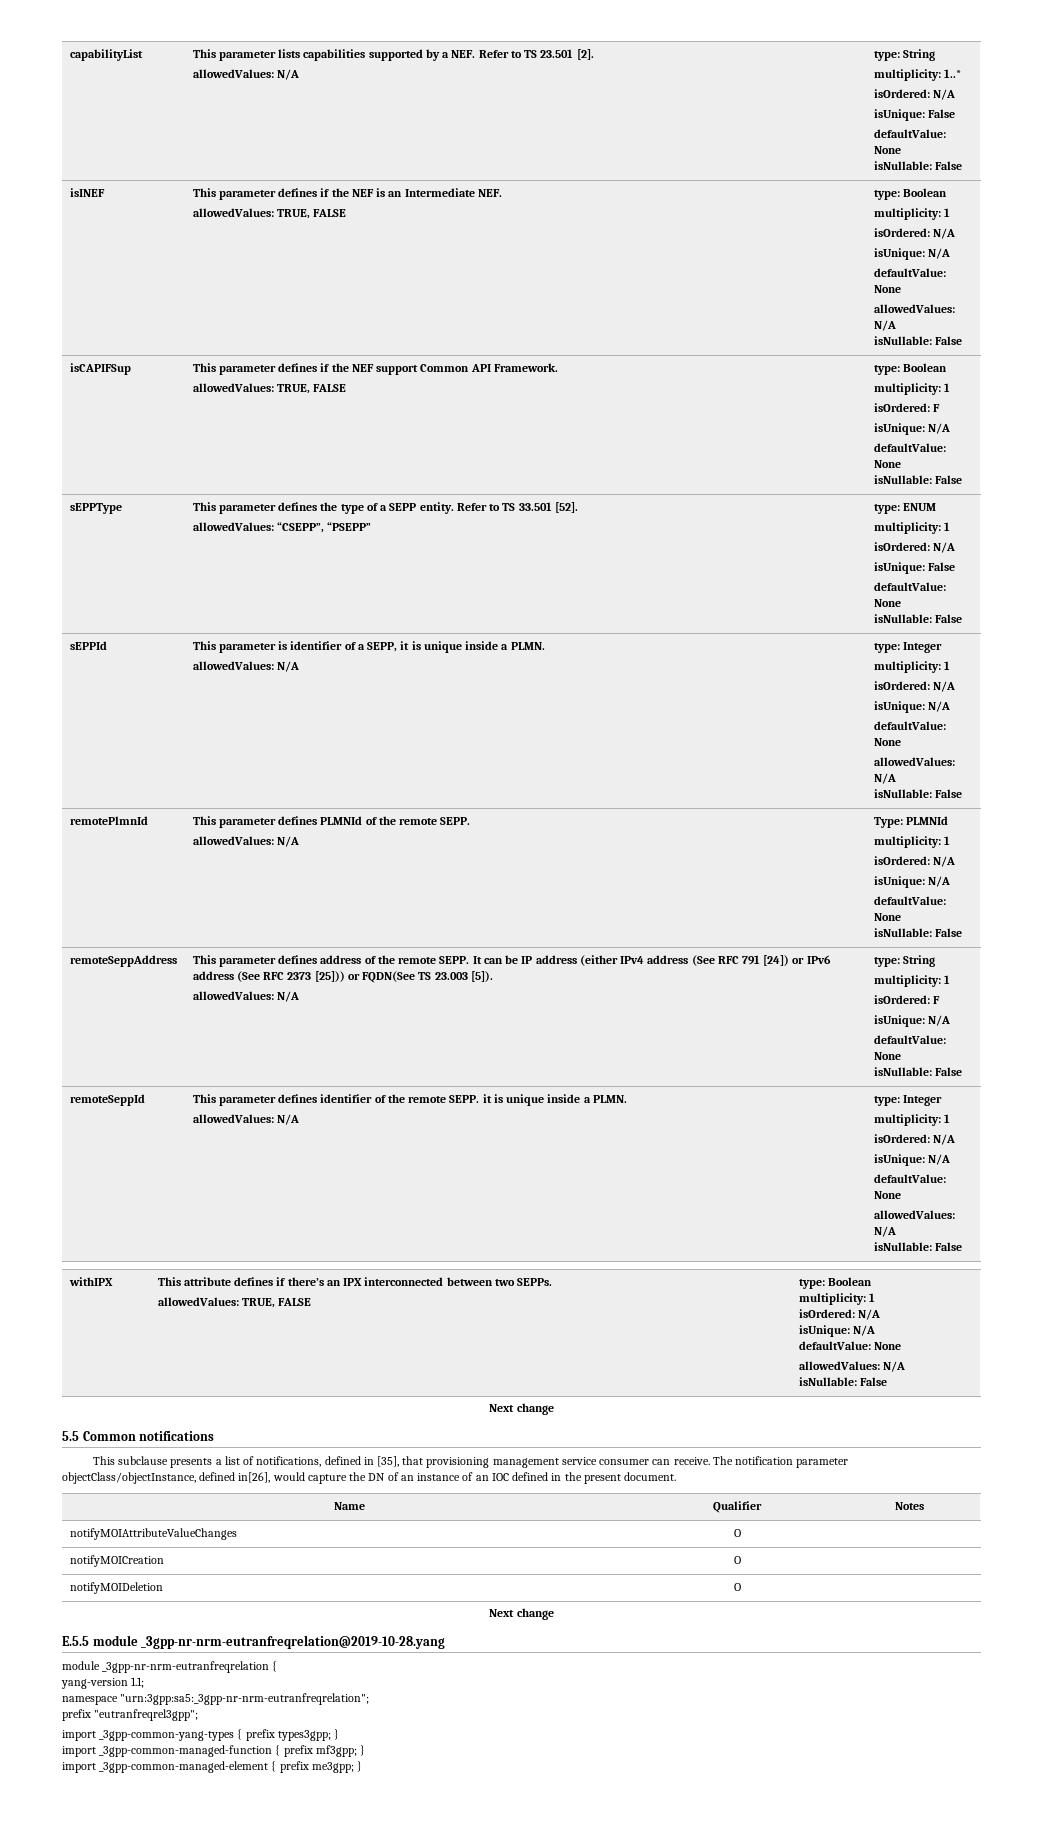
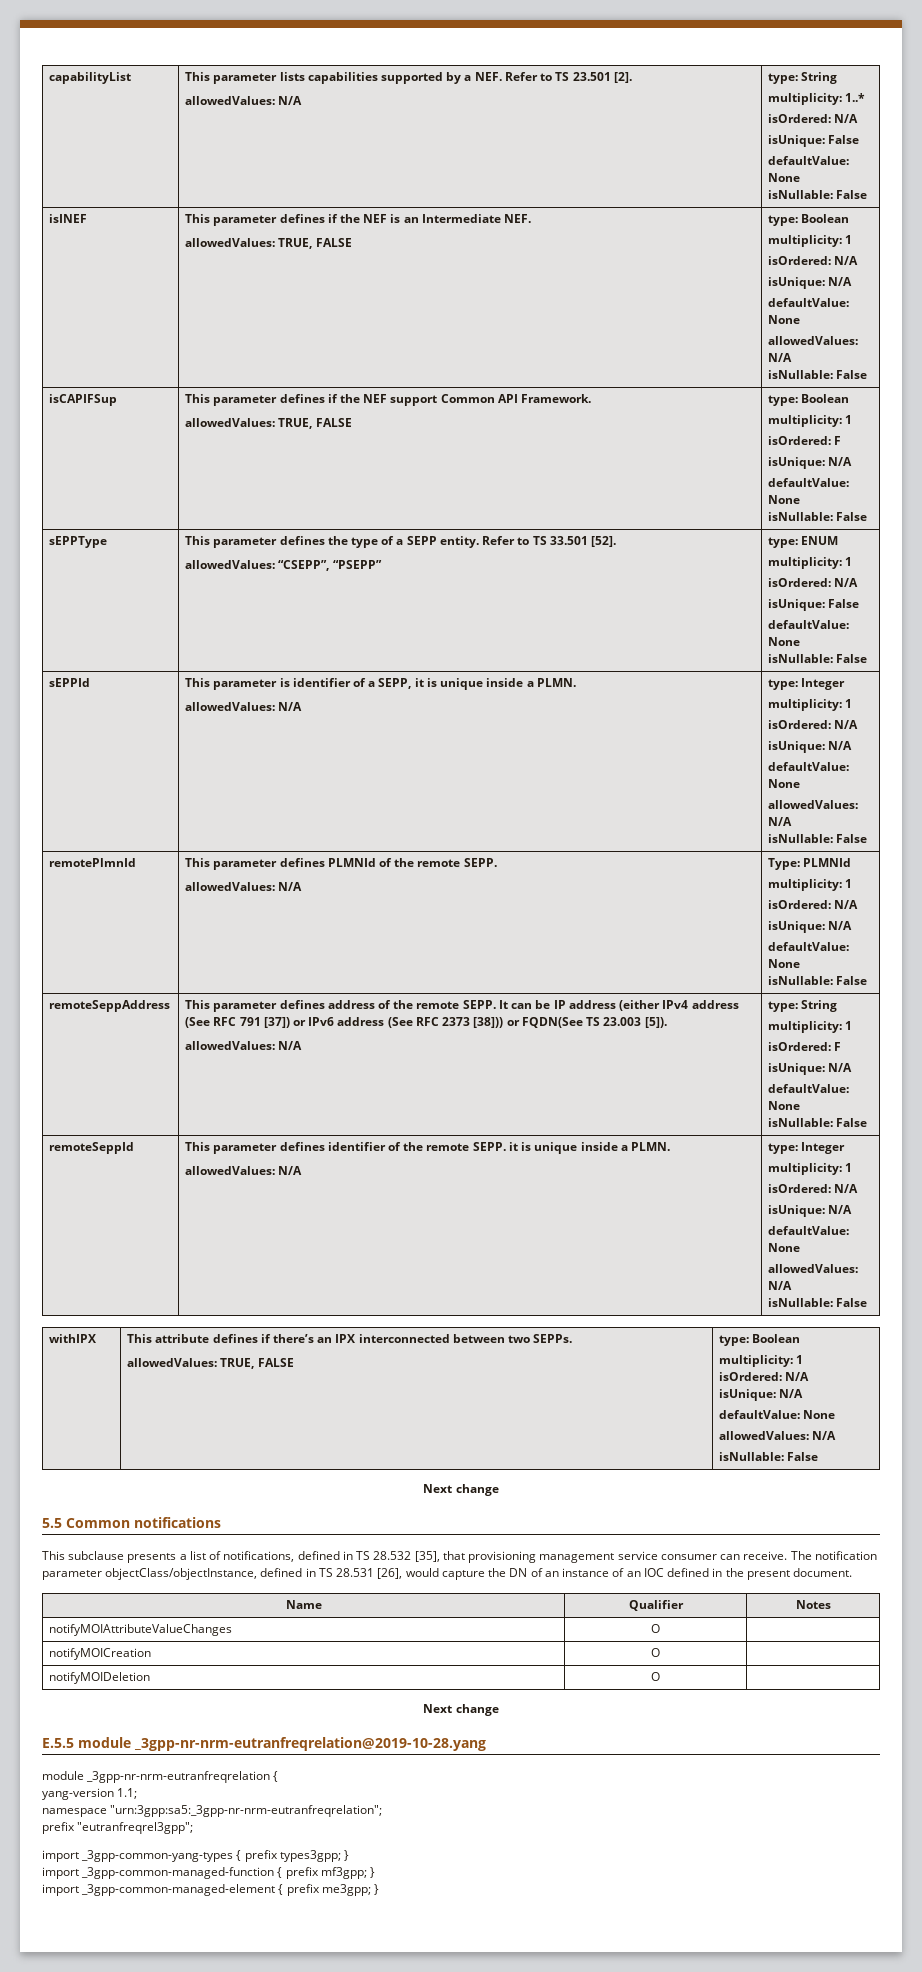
[763,955,790,966] [24]) -> [263,1017,290,1028] [37])
[314,971,345,982] [25])) -> [473,1017,504,1028] [38]))
(374, 1461) none -> [356,1551,412,1560] TS 28.532
[238,1472,271,1483] in[26], -> [305,1568,403,1579] in TS 28.531 [26],

